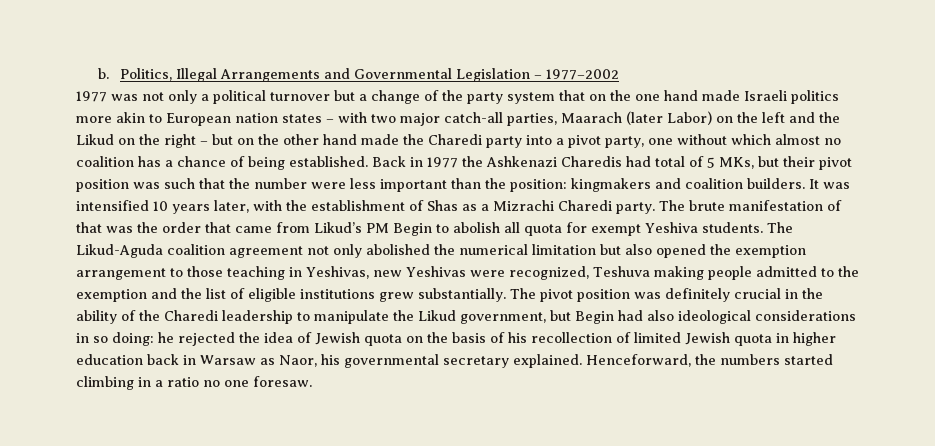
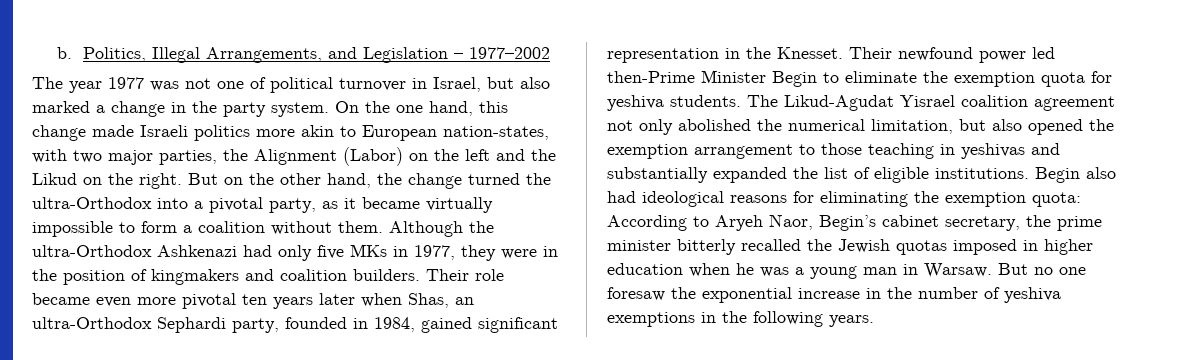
[220,68,453,82] Arrangements and Governmental -> [205,47,357,63] Arrangements, and
(620, 74) none -> [32,77,102,93] The year
[168,90,355,104] only a political turnover but -> [217,77,550,93] [32,101,90,113] one of political turnover in Israel, but also marked
[424,90,439,101] of -> [171,102,186,113] in
[507,90,698,104] system that on the one hand -> [271,101,508,117] [32,125,86,141] system. On the one hand, this change
[235,111,712,126] nation states – with two major catch-all parties, Maarach (later Labor) -> [443,126,549,140] [32,147,403,166] nation-states, with two major parties, the Alignment (Labor)
[164,134,841,148] [76,156,852,170] [76,178,850,192] [76,200,842,214] [76,222,793,236] [76,244,163,258] right – but on the other hand made the Charedi party into a pivot party, one without which almost no coalition has a chance of being established. Back in 1977 the Ashkenazi Charedis had total of 5 MKs, but their pivot position was such that the number were less important than the position: kingmakers and coalition builders. It was intensified 10 years later, with the establishment of Shas as a Mizrachi Charedi party. The brute manifestation of that was the order that came from Likud’s PM Begin to abolish all quota for exempt Yeshiva students. The Likud-Aguda -> [139,173,551,189] [32,197,493,213] [32,221,494,237] [32,244,558,261] [32,269,504,285] [32,293,474,309] [32,317,558,333] [607,47,1055,63] [607,70,1112,87] [607,95,955,111] right. But on the other hand, the change turned the ultra-Orthodox into a pivotal party, as it became virtually impossible to form a coalition without them. Although the ultra-Orthodox Ashkenazi had only five MKs in 1977, they were in the position of kingmakers and coalition builders. Their role became even more pivotal ten years later when Shas, an ultra-Orthodox Sephardi party, founded in 1984, gained significant representation in the Knesset. Their newfound power led then-Prime Minister Begin to eliminate the exemption quota for yeshiva students. The Likud-Agudat Yisrael
[532,244,596,255] limitation -> [871,119,953,134] limitation,
[306,266,859,280] [76,288,823,302] [76,310,856,324] [76,332,836,346] [76,354,833,368] [76,376,312,390] Yeshivas, new Yeshivas were recognized, Teshuva making people admitted to the exemption and the list of eligible institutions grew substantially. The pivot position was definitely crucial in the ability of the Charedi leadership to manipulate the Likud government, but Begin had also ideological considerations in so doing: he rejected the idea of Jewish quota on the basis of his recollection of limited Jewish quota in higher education back in Warsaw as Naor, his governmental secretary explained. Henceforward, the numbers started climbing in a ratio no one foresaw. -> [961,143,1060,159] [607,167,1116,183] [607,191,1081,207] [607,214,1102,231] [607,239,1093,255] [607,263,1086,279] [607,287,1061,303] [607,311,874,327] yeshivas and substantially expanded the list of eligible institutions. Begin also had ideological reasons for eliminating the exemption quota: According to Aryeh Naor, Begin’s cabinet secretary, the prime minister bitterly recalled the Jewish quotas imposed in higher education when he was a young man in Warsaw. But no one foresaw the exponential increase in the number of yeshiva exemptions in the following years.

